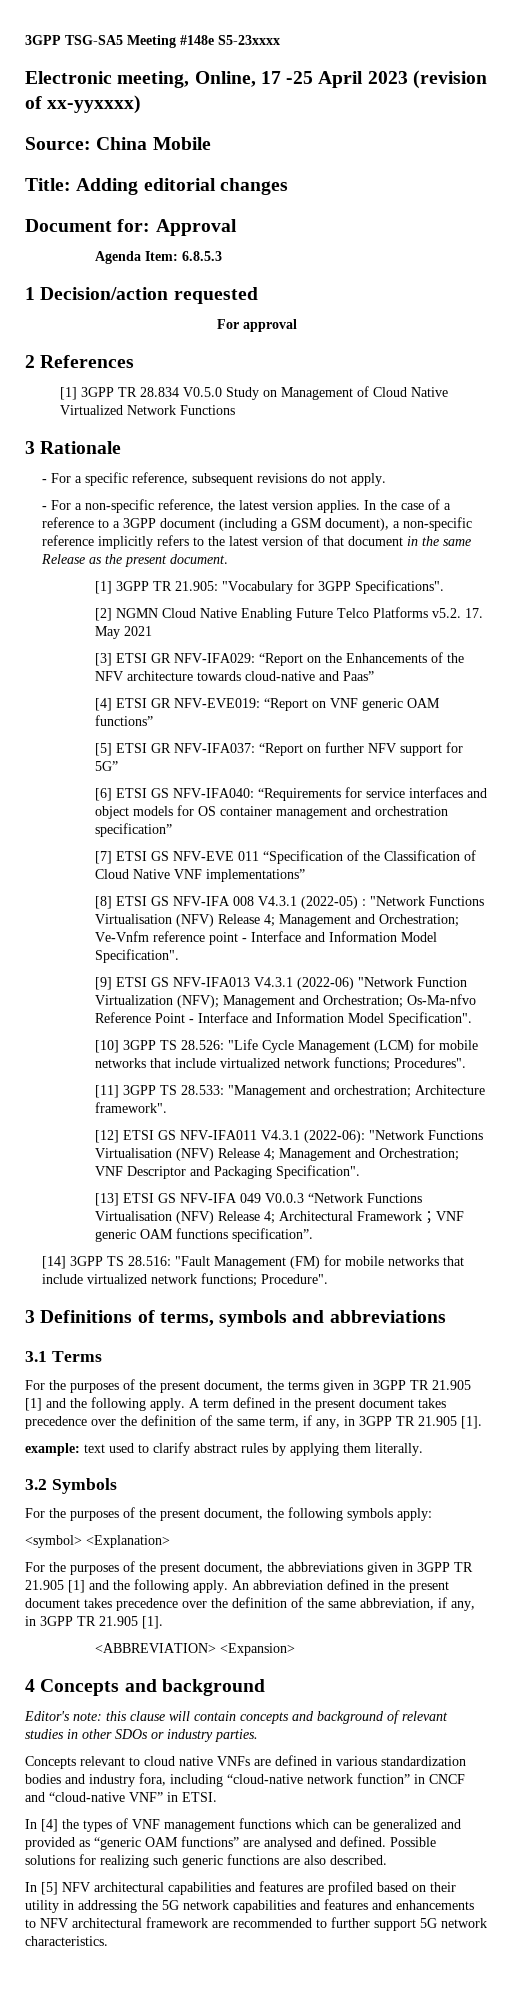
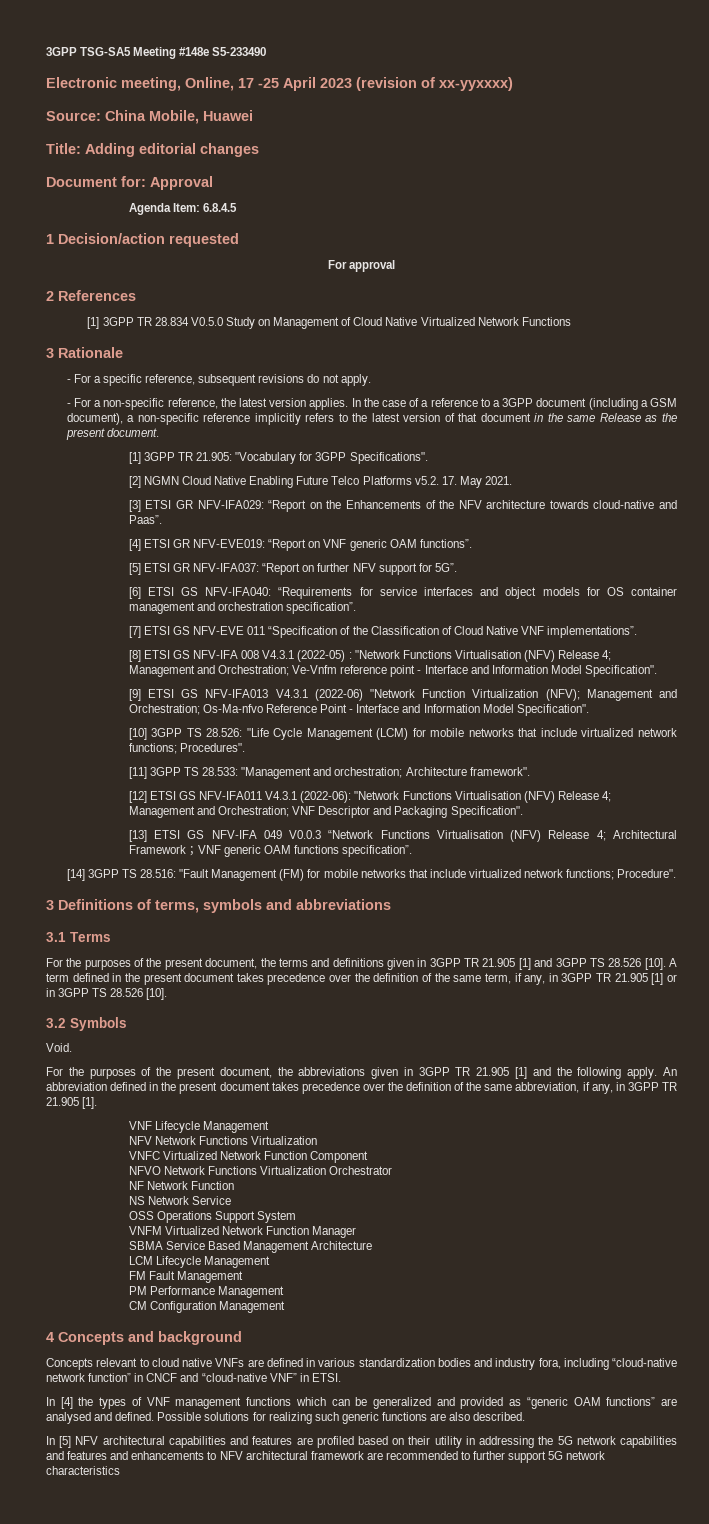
[218,35,280,45] S5-23xxxx -> [212,47,267,56] S5-233490
[152,137,211,150] Mobile -> [149,110,253,124] Mobile, Huawei
[181,251,222,261] 6.8.5.3 -> [203,203,238,212] 6.8.4.5
[123,626,152,636] 2021 -> [484,476,512,485] 2021.
[342,671,374,681] Paas” -> [128,515,162,524] Paas”.
[94,715,153,726] functions” -> [419,539,472,548] functions”.
[94,761,118,771] 5G” -> [434,563,457,572] 5G”.
[94,823,172,837] specification” -> [286,602,357,614] specification”.
[205,869,305,882] implementations” -> [547,626,638,638] implementations”.
[323,1380,471,1393] [25,1397,185,1411] given in 3GPP TR 21.905 [1] and the following apply. -> [311,958,666,970] and definitions given in 3GPP TR 21.905 [1] and 3GPP TS 28.526 [10].
[461,1416,482,1429] [25,1442,423,1456] [25,1478,117,1494] [25,1507,432,1521] [25,1535,170,1548] [1]. // example: text used to clarify abstract rules by applying them literally. // 3.2 Symbols // For the purposes of the present document, the following symbols apply: // <symbol> <Explanation> -> [651,973,677,985] [46,988,168,1000] [46,1017,127,1031] [46,1043,72,1052] [1] or in 3GPP TS 28.526 [10]. // 3.2 Symbols // Void.
[94,1643,295,1656] [25,1679,265,1696] [24,1710,448,1724] [25,1729,258,1742] <ABBREVIATION> <Expansion> // 4 Concepts and background // Editor's note: this clause will contain concepts and background of relevant studies in other SDOs or industry parties. -> [128,1121,270,1133] [128,1136,318,1145] [128,1151,369,1163] [128,1166,393,1175] [128,1181,235,1190] [128,1196,232,1205] [128,1211,297,1223] [128,1226,357,1238] [128,1241,373,1253] [128,1256,271,1268] [128,1271,244,1283] [128,1286,285,1298] [128,1301,286,1313] [46,1331,242,1345] VNF Lifecycle Management // NFV Network Functions Virtualization // VNFC Virtualized Network Function Component // NFVO Network Functions Virtualization Orchestrator // NF Network Function // NS Network Service // OSS Operations Support System // VNFM Virtualized Network Function Manager // SBMA Service Based Management Architecture // LCM Lifecycle Management // FM Fault Management // PM Performance Management // CM Configuration Management // 4 Concepts and background
[25,1936,108,1946] characteristics. -> [46,1466,120,1475] characteristics

